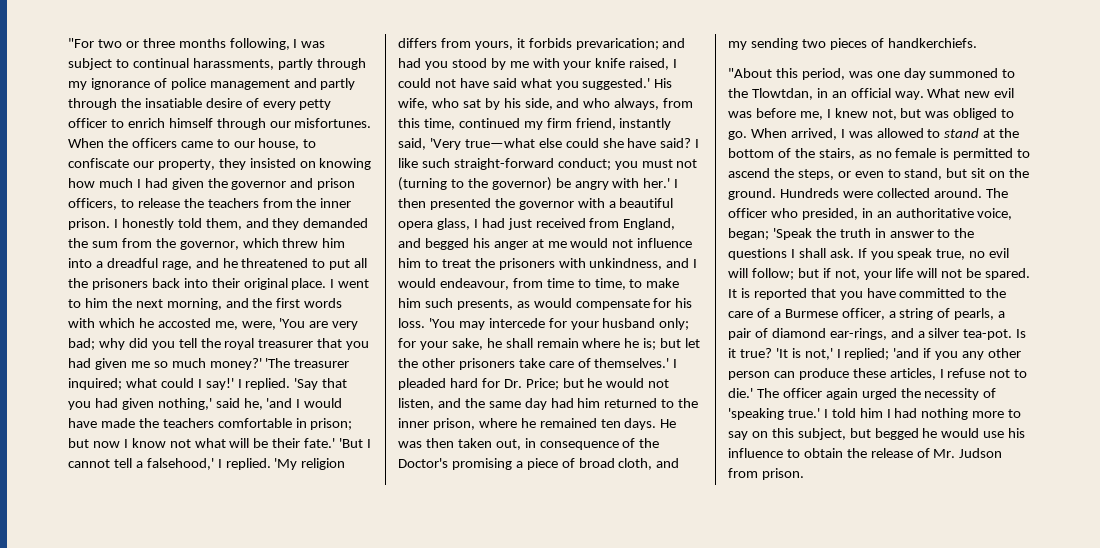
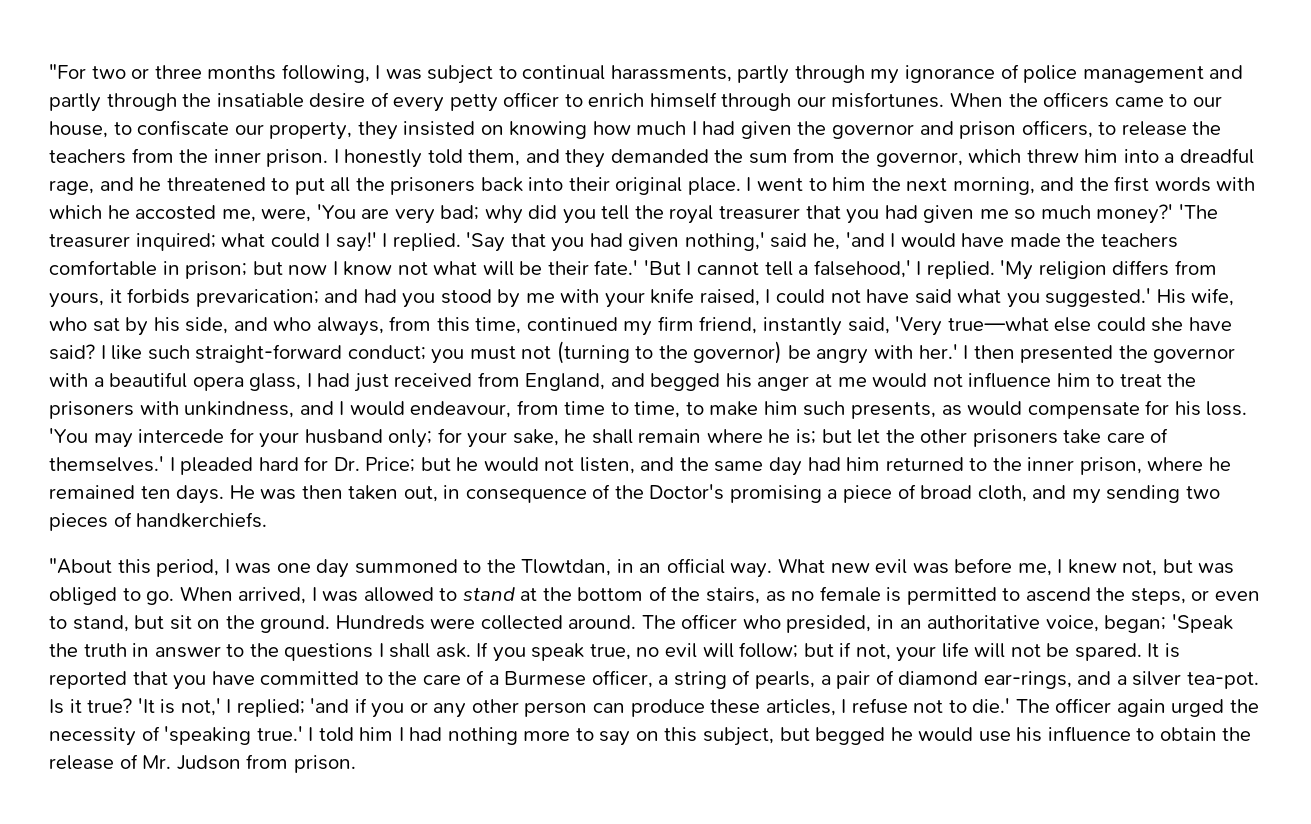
(845, 74) none -> [224,559,230,573] I
(959, 355) none -> [409,702,428,713] or

